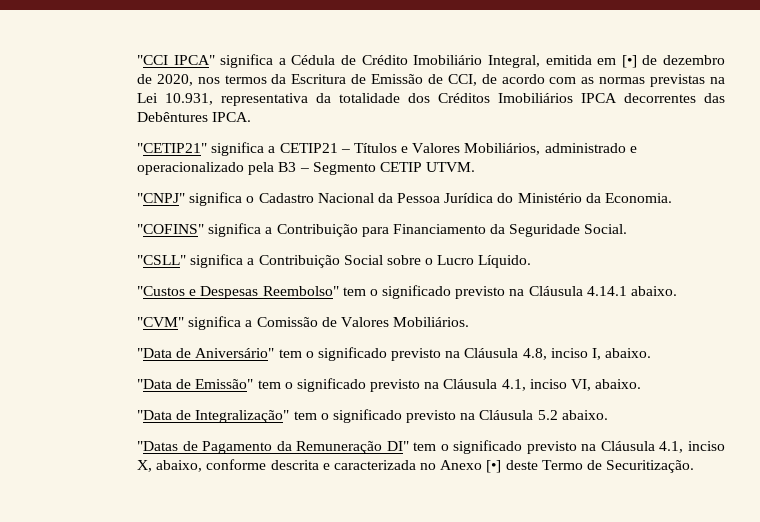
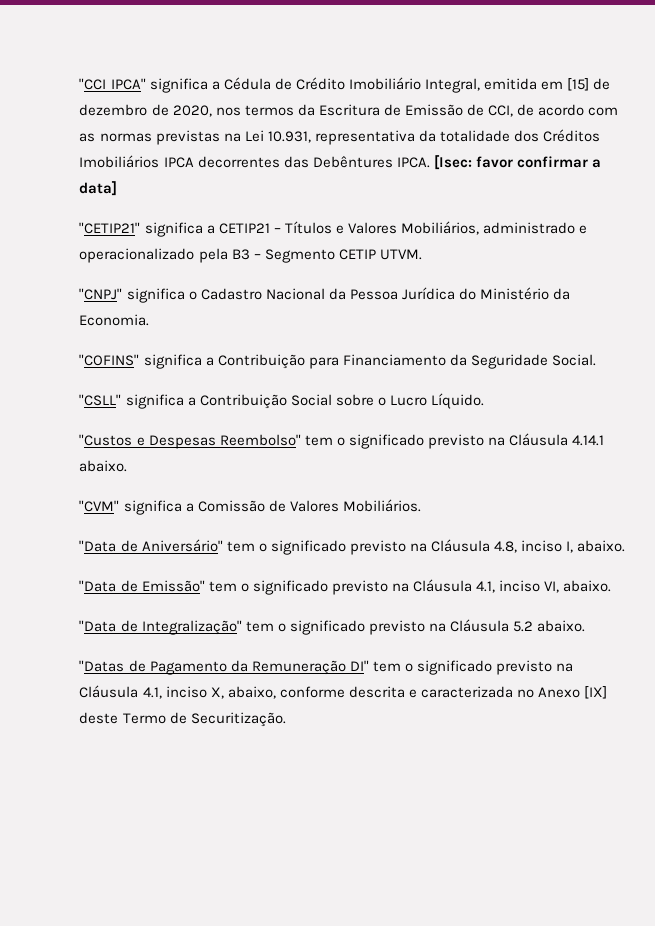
[621,55,637,68] [•] -> [567,78,590,91] [15]
(252, 117) none -> [433,155,601,170] [79,181,118,196] [Isec: favor confirmar a data]
[486,460,502,473] [•] -> [584,686,608,699] [IX]

